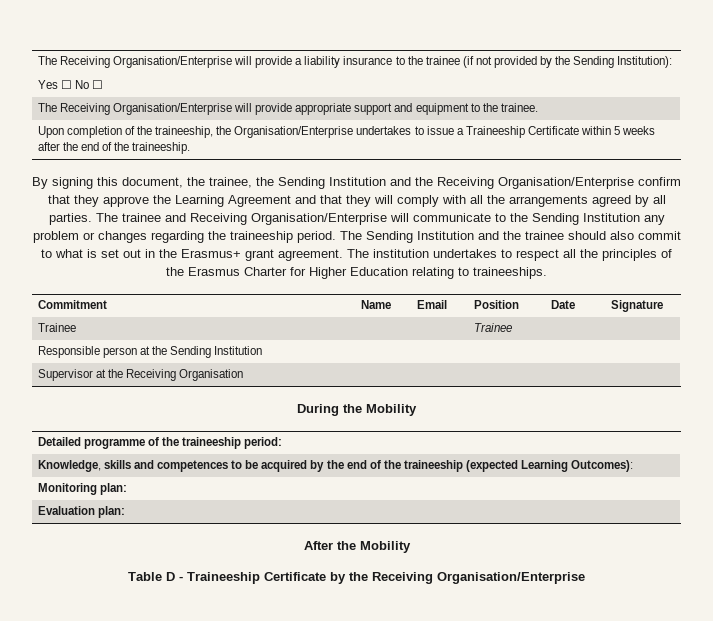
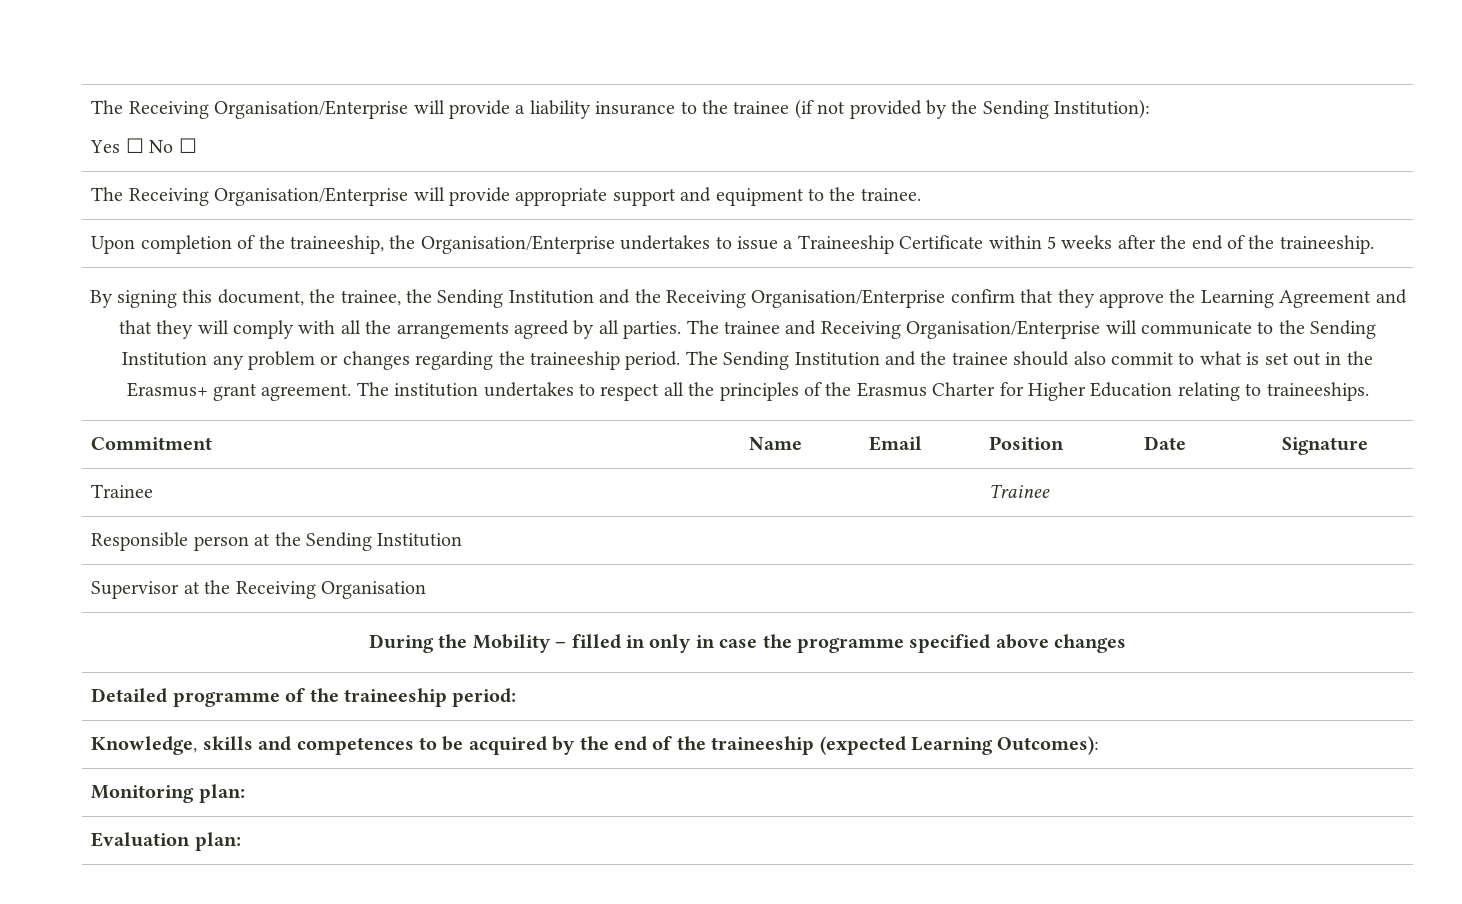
(417, 410) none -> [555,634,1127,653] – filled in only in case the programme specified above changes
[303,541,411,553] [128,572,585,584] // After the Mobility // Table D - Traineeship Certificate by the Receiving Organisation/Enterprise -> (241, 841) none

